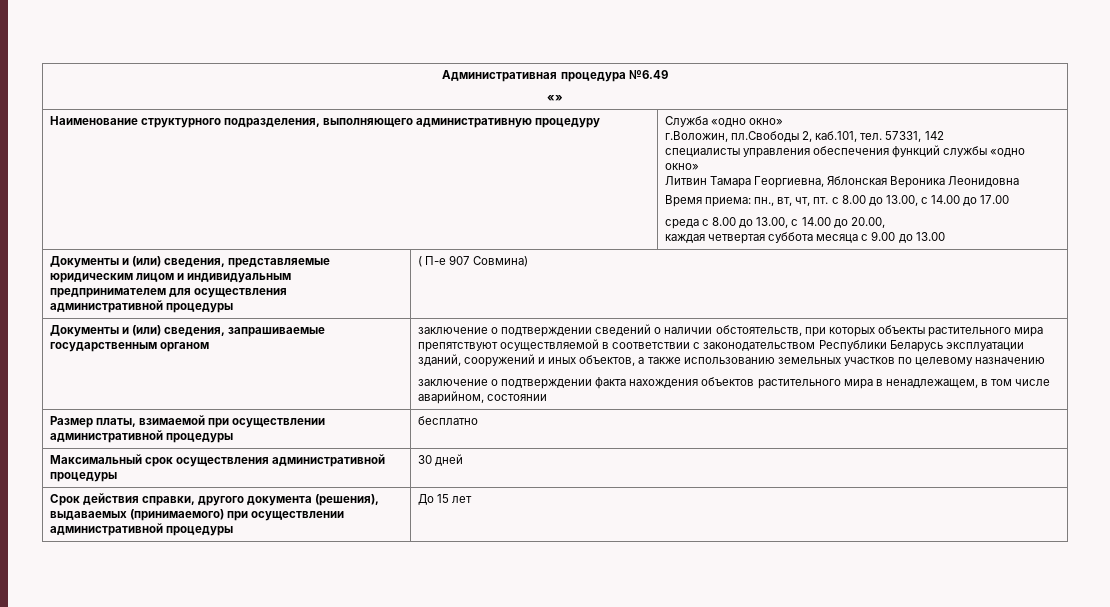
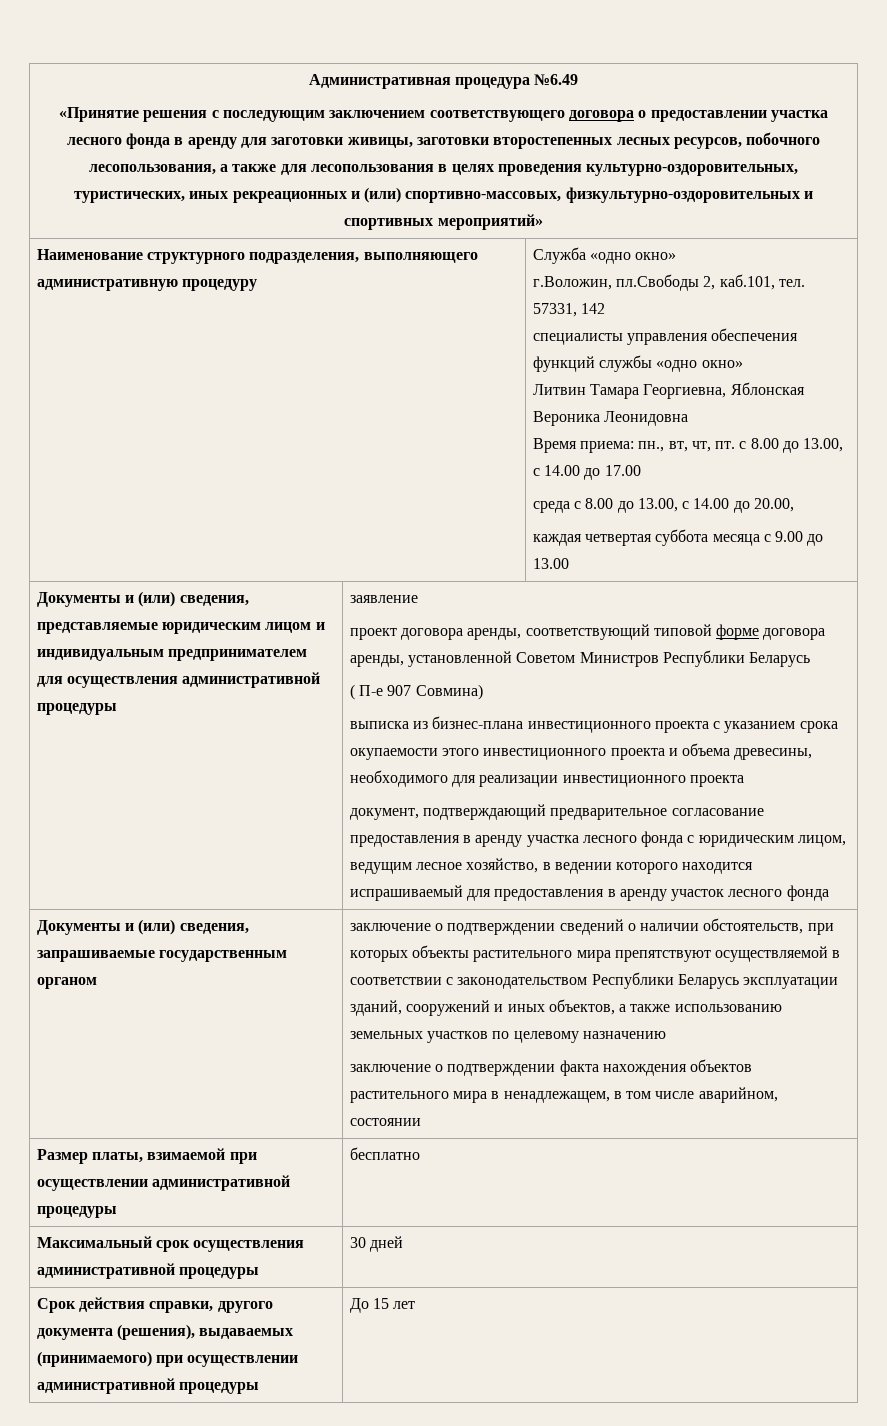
[547,95,563,101] «» -> [59,107,828,122] [66,132,821,149] [88,164,799,176] [73,187,814,203] [344,214,543,230] «Принятие решения с последующим заключением соответствующего договора о предоставлении участка лесного фонда в аренду для заготовки живицы, заготовки второстепенных лесных ресурсов, побочного лесопользования, а также для лесопользования в целях проведения культурно-оздоровительных, туристических, иных рекреационных и (или) спортивно-массовых, физкультурно-оздоровительных и спортивных мероприятий»
[417,255,529,267] ( П-е 907 Совмина) -> [349,595,418,603] [349,624,826,640] [349,650,811,667] [349,684,483,700] [349,716,838,733] [349,743,813,760] [349,770,744,787] [349,804,764,820] [349,831,847,847] [349,858,754,874] [349,885,829,901] заявление // проект договора аренды, соответствующий типовой форме договора аренды, установленной Советом Министров Республики Беларусь // ( П-е 907 Совмина) // выписка из бизнес-плана инвестиционного проекта с указанием срока окупаемости этого инвестиционного проекта и объема древесины, необходимого для реализации инвестиционного проекта // документ, подтверждающий предварительное согласование предоставления в аренду участка лесного фонда с юридическим лицом, ведущим лесное хозяйство, в ведении которого находится испрашиваемый для предоставления в аренду участок лесного фонда

